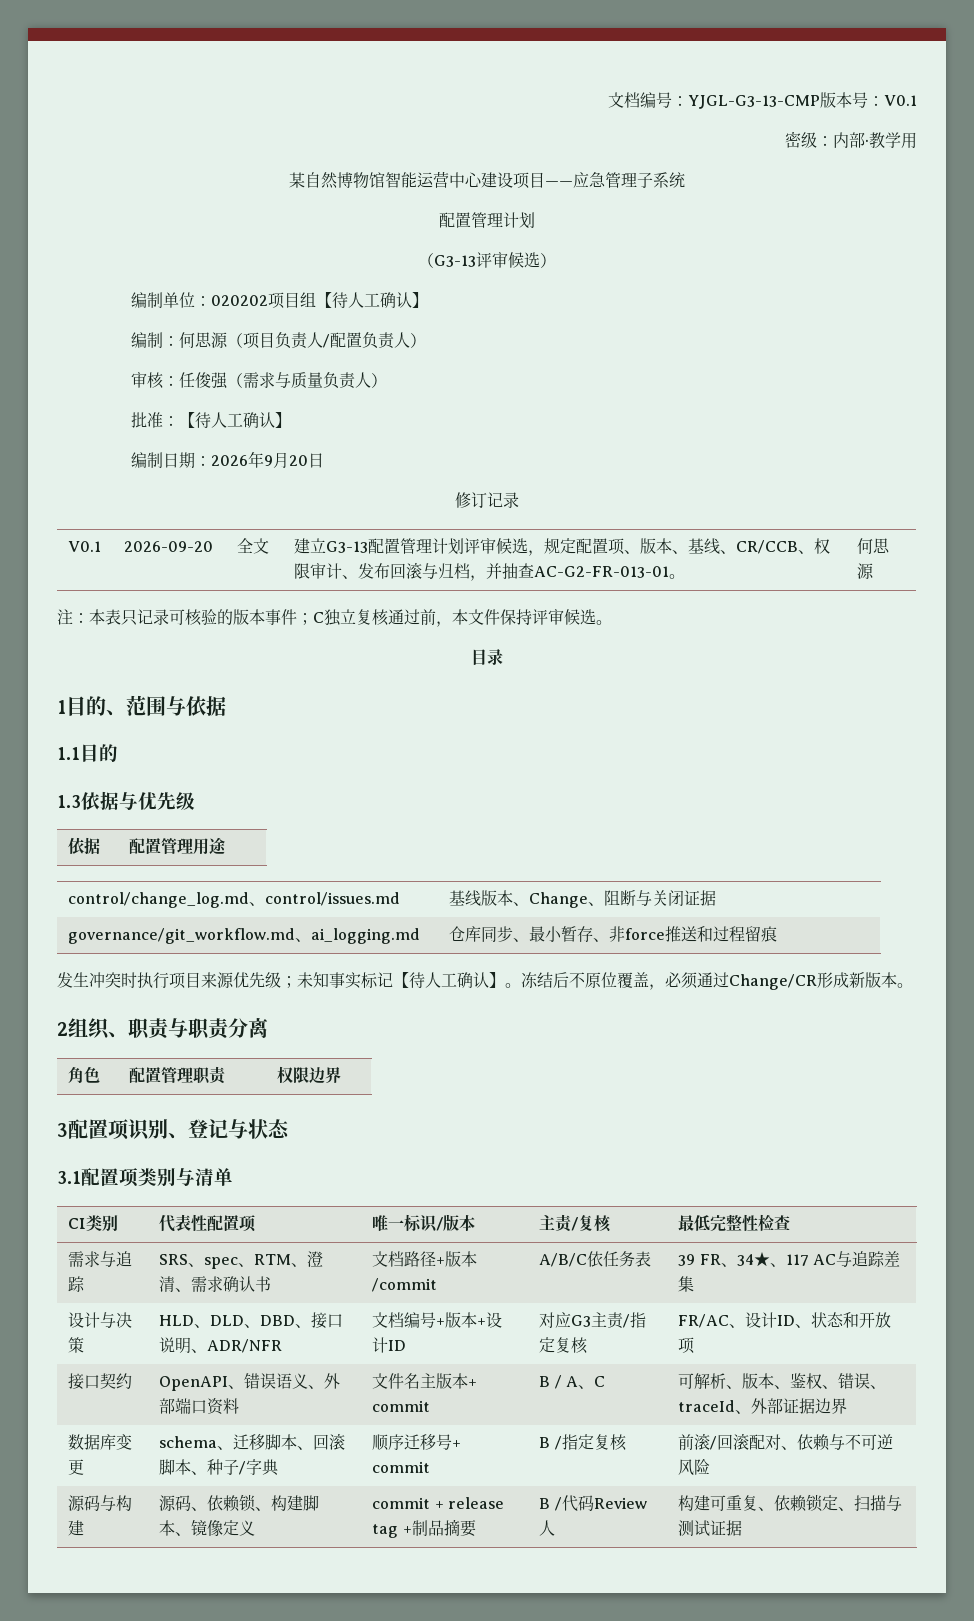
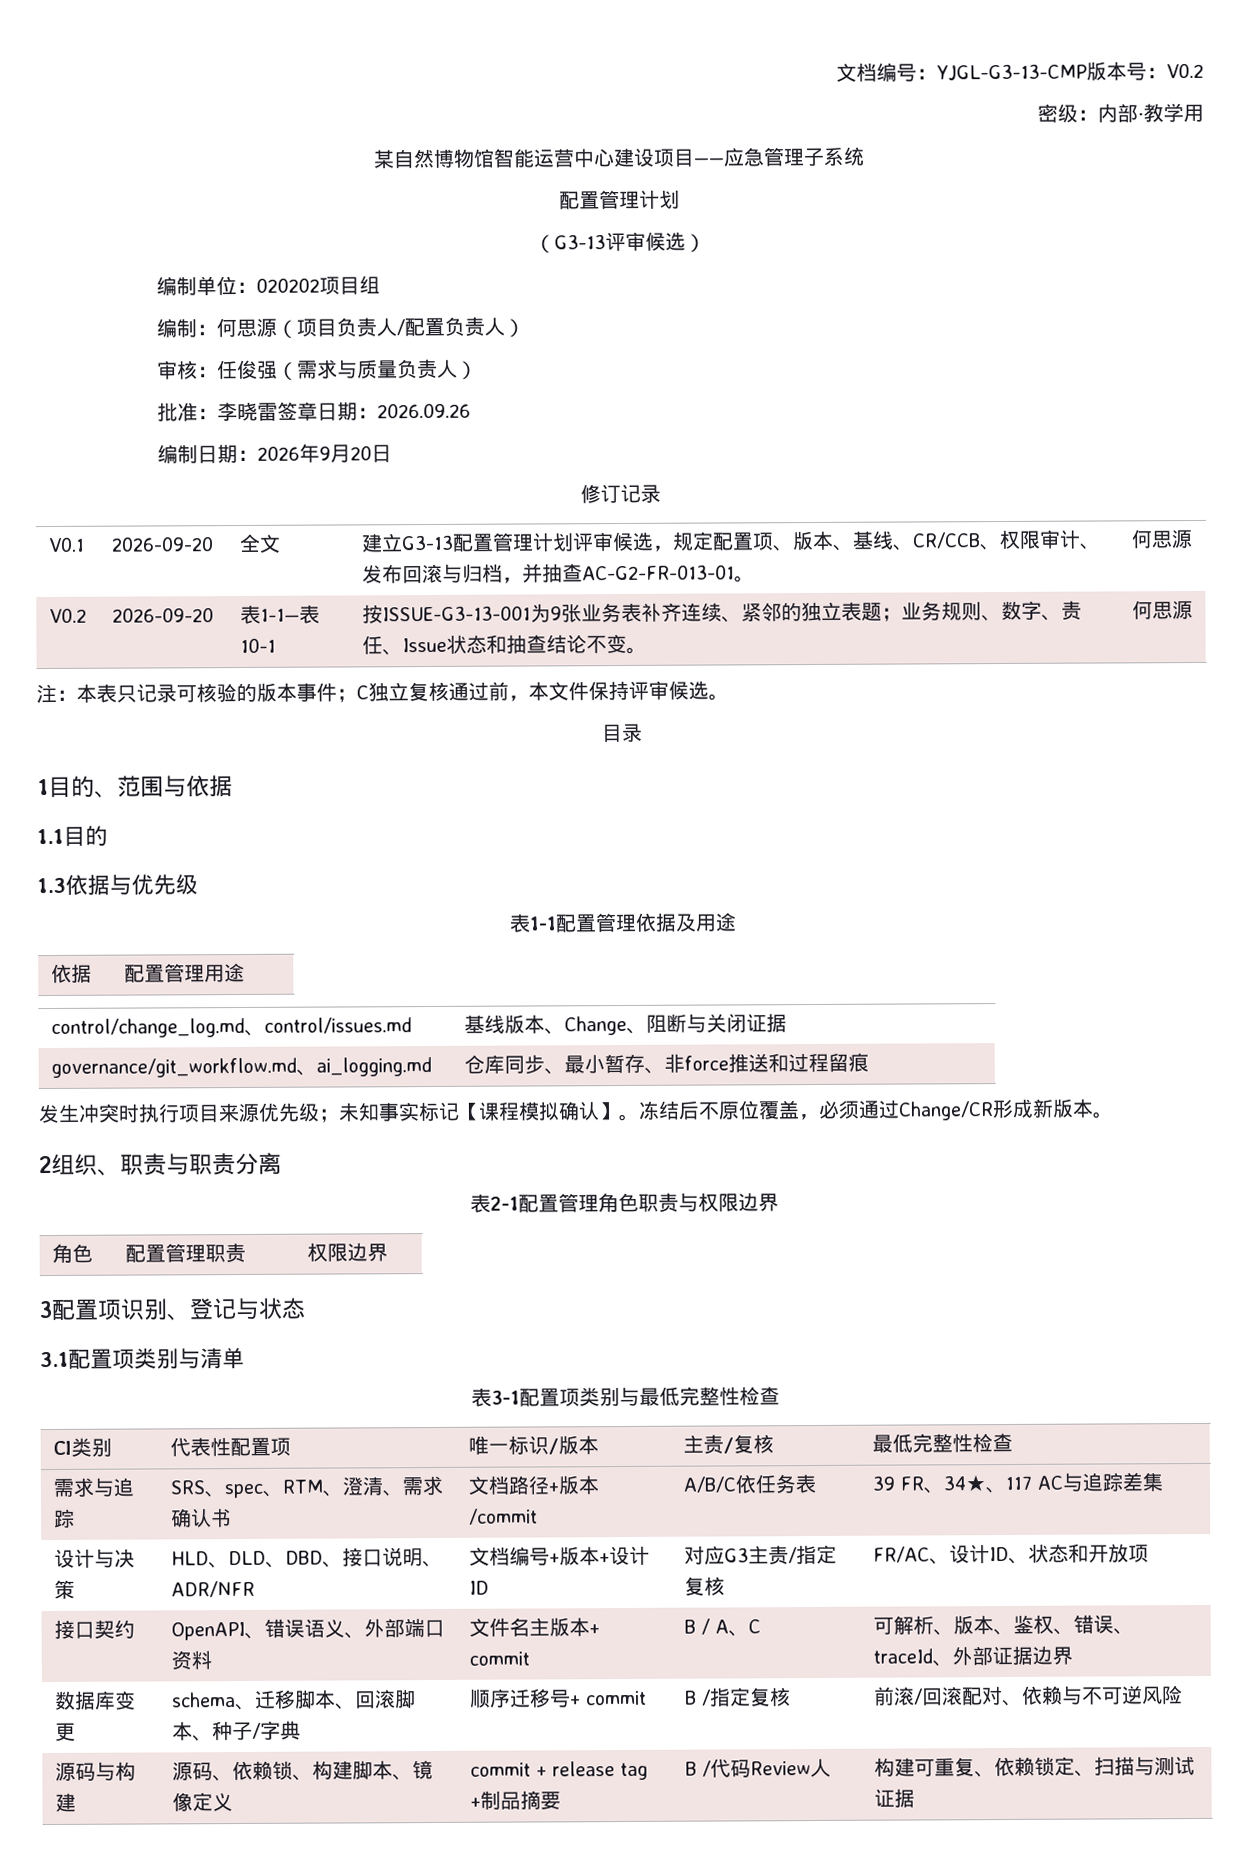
[884,95,917,106] V0.1 -> [1166,62,1204,79] V0.2
[316,292,429,308] 【待人工确认】 -> (380, 285) none
[179,412,292,428] 【待人工确认】 -> [216,401,471,422] 李晓雷签章日期：2026.09.26
(875, 571) none -> [48,607,87,624] [111,607,214,623] [239,604,320,625] [239,637,276,654] [361,600,1082,624] [361,633,647,656] [1131,600,1193,620] // V0.2 | 2026-09-20 | 表1-1—表10-1 | 按ISSUE-G3-13-001为9张业务表补齐连续、紧邻的独立表题；业务规则、数字、责任、Issue状态和抽查结论不变。 | 何思源
(195, 801) none -> [509,912,737,933] // 表1-1配置管理依据及用途
[409,972,457,988] 待人工 -> [478,1101,560,1121] 课程模拟
(268, 1028) none -> [470,1192,779,1213] // 表2-1配置管理角色职责与权限边界
(233, 1177) none -> [471,1386,780,1407] // 表3-1配置项类别与最低完整性检查

